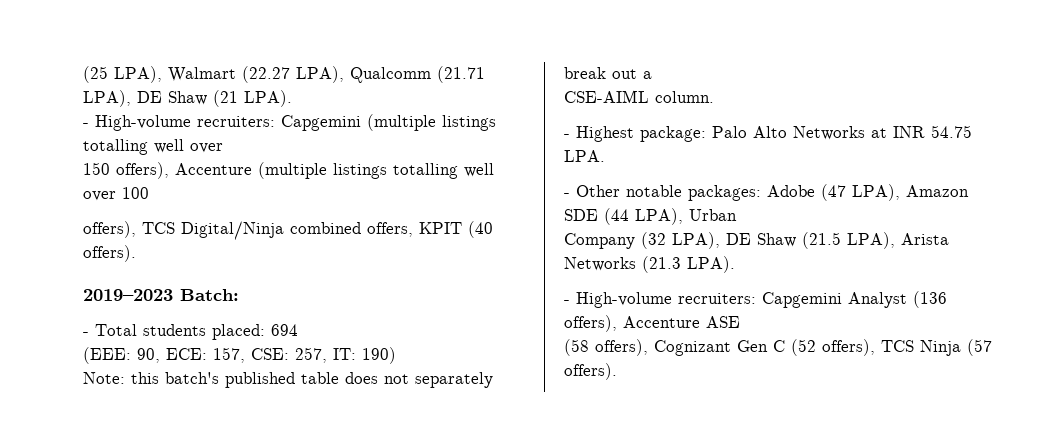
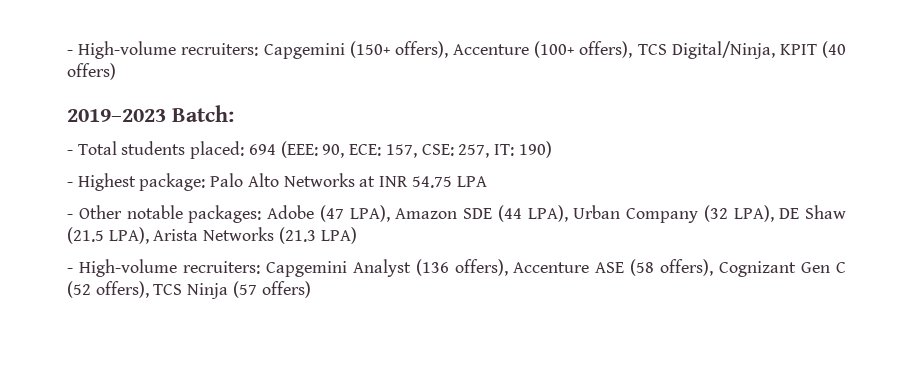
[83,66,485,83] [83,90,292,107] [83,114,496,131] [83,139,223,155] [83,162,494,179] [83,187,149,201] [83,221,413,240] (25 LPA), Walmart (22.27 LPA), Qualcomm (21.71 LPA), DE Shaw (21 LPA). // - High-volume recruiters: Capgemini (multiple listings totalling well over // 150 offers), Accenture (multiple listings totalling well over 100 // offers), TCS Digital/Ninja combined offers, -> [67,41,775,59] - High-volume recruiters: Capgemini (150+ offers), Accenture (100+ offers), TCS Digital/Ninja,
[83,245,136,262] offers). -> [67,63,116,80] offers)
(298, 330) // -> (276, 149) none
[83,372,493,388] [564,67,652,79] [564,90,714,103] // Note: this batch's published table does not separately break out a // CSE-AIML column. -> (552, 149) none
[564,150,605,162] LPA. -> [456,176,487,187] LPA
(737, 215) // -> (621, 212) none
[687,256,735,273] LPA). -> [320,227,357,244] LPA)
(740, 322) // -> (625, 267) none
[564,363,617,380] offers). -> [261,281,311,298] offers)

